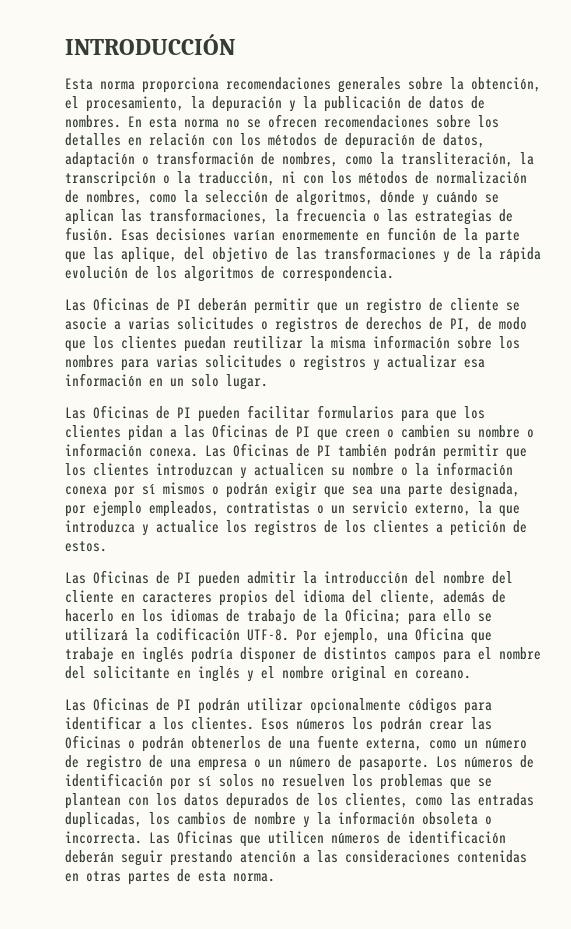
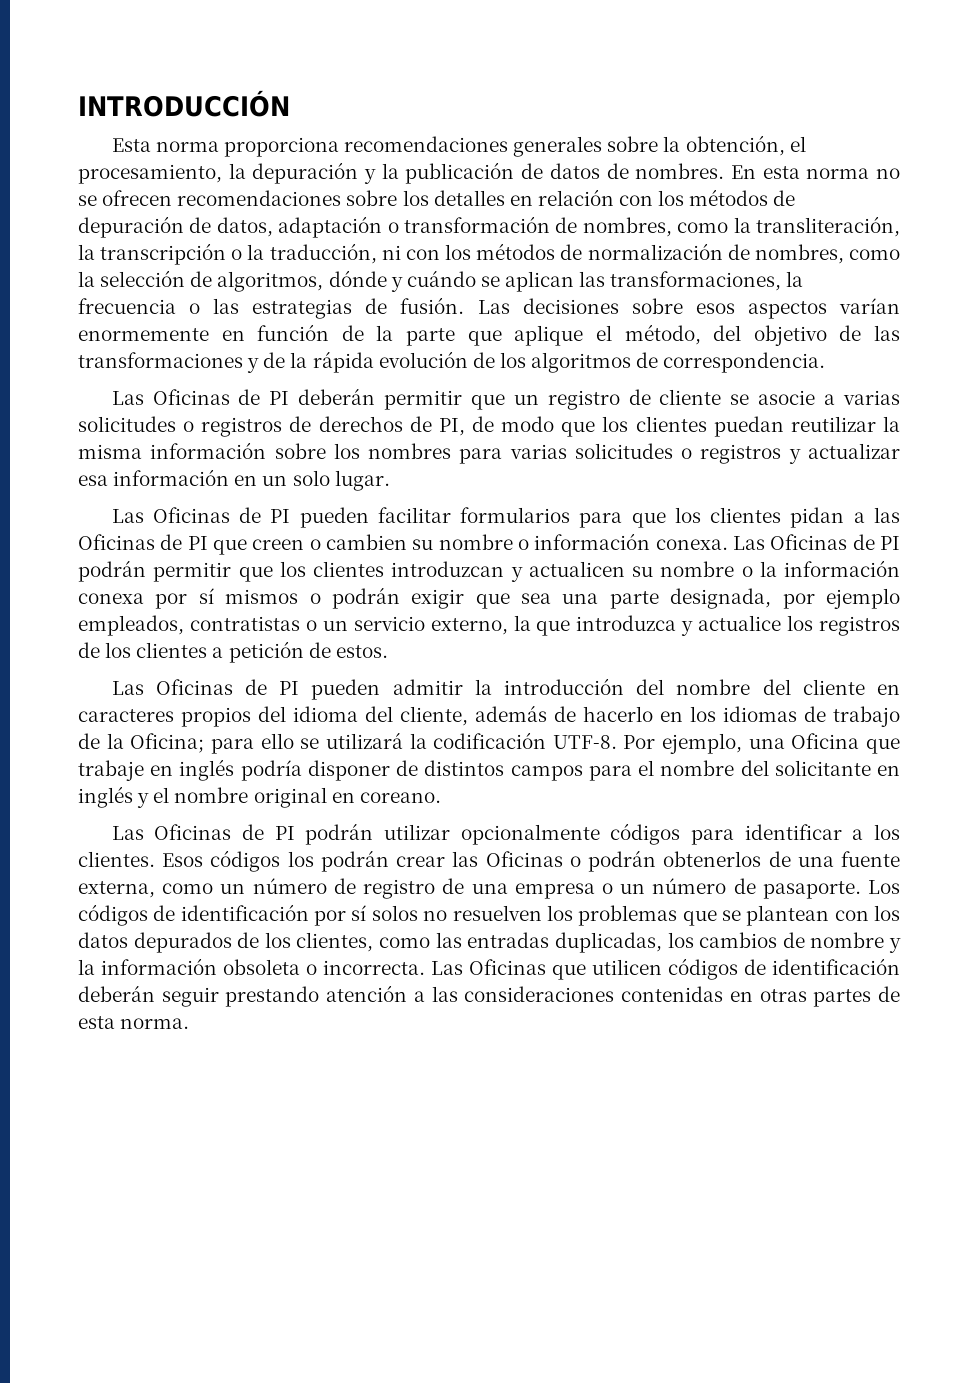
[121,228,226,241] Esas decisiones -> [477,298,827,319] Las decisiones sobre esos aspectos
[93,247,177,263] las aplique, -> [514,324,701,346] aplique el método,
[338,444,387,457] también -> (901, 543) none
[296,719,345,730] números -> [210,850,281,872] códigos
[464,757,513,768] números -> [78,904,148,926] códigos
[331,833,380,844] números -> [668,958,738,980] códigos

